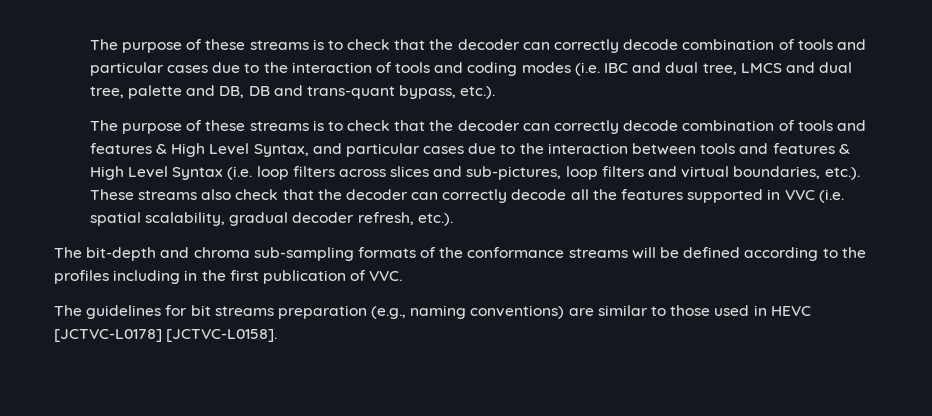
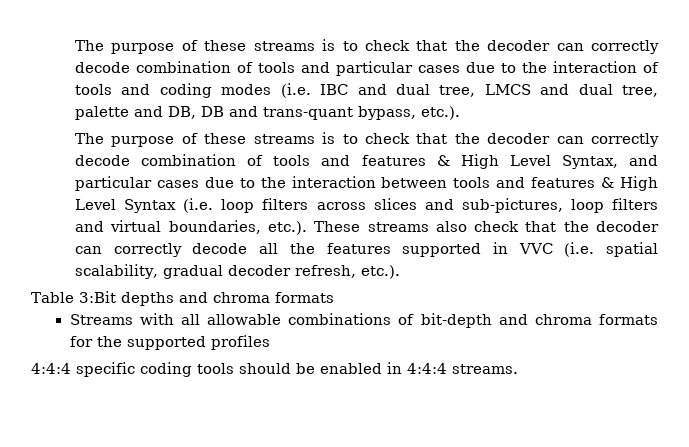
[54,247,866,261] [54,270,403,284] [54,305,811,319] [54,329,278,342] The bit-depth and chroma sub-sampling formats of the conformance streams will be defined according to the profiles including in the first publication of VVC. // The guidelines for bit streams preparation (e.g., naming conventions) are similar to those used in HEVC [JCTVC-L0178] [JCTVC-L0158]. -> [31,291,334,306] [69,313,659,328] [69,335,270,350] [31,362,518,377] Table 3:Bit depths and chroma formats // Streams with all allowable combinations of bit-depth and chroma formats for the supported profiles // 4:4:4 specific coding tools should be enabled in 4:4:4 streams.

